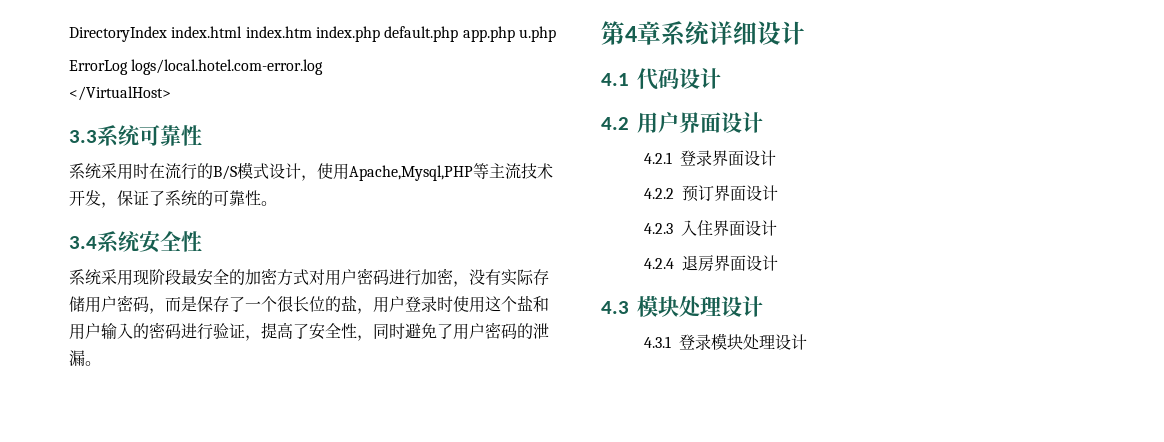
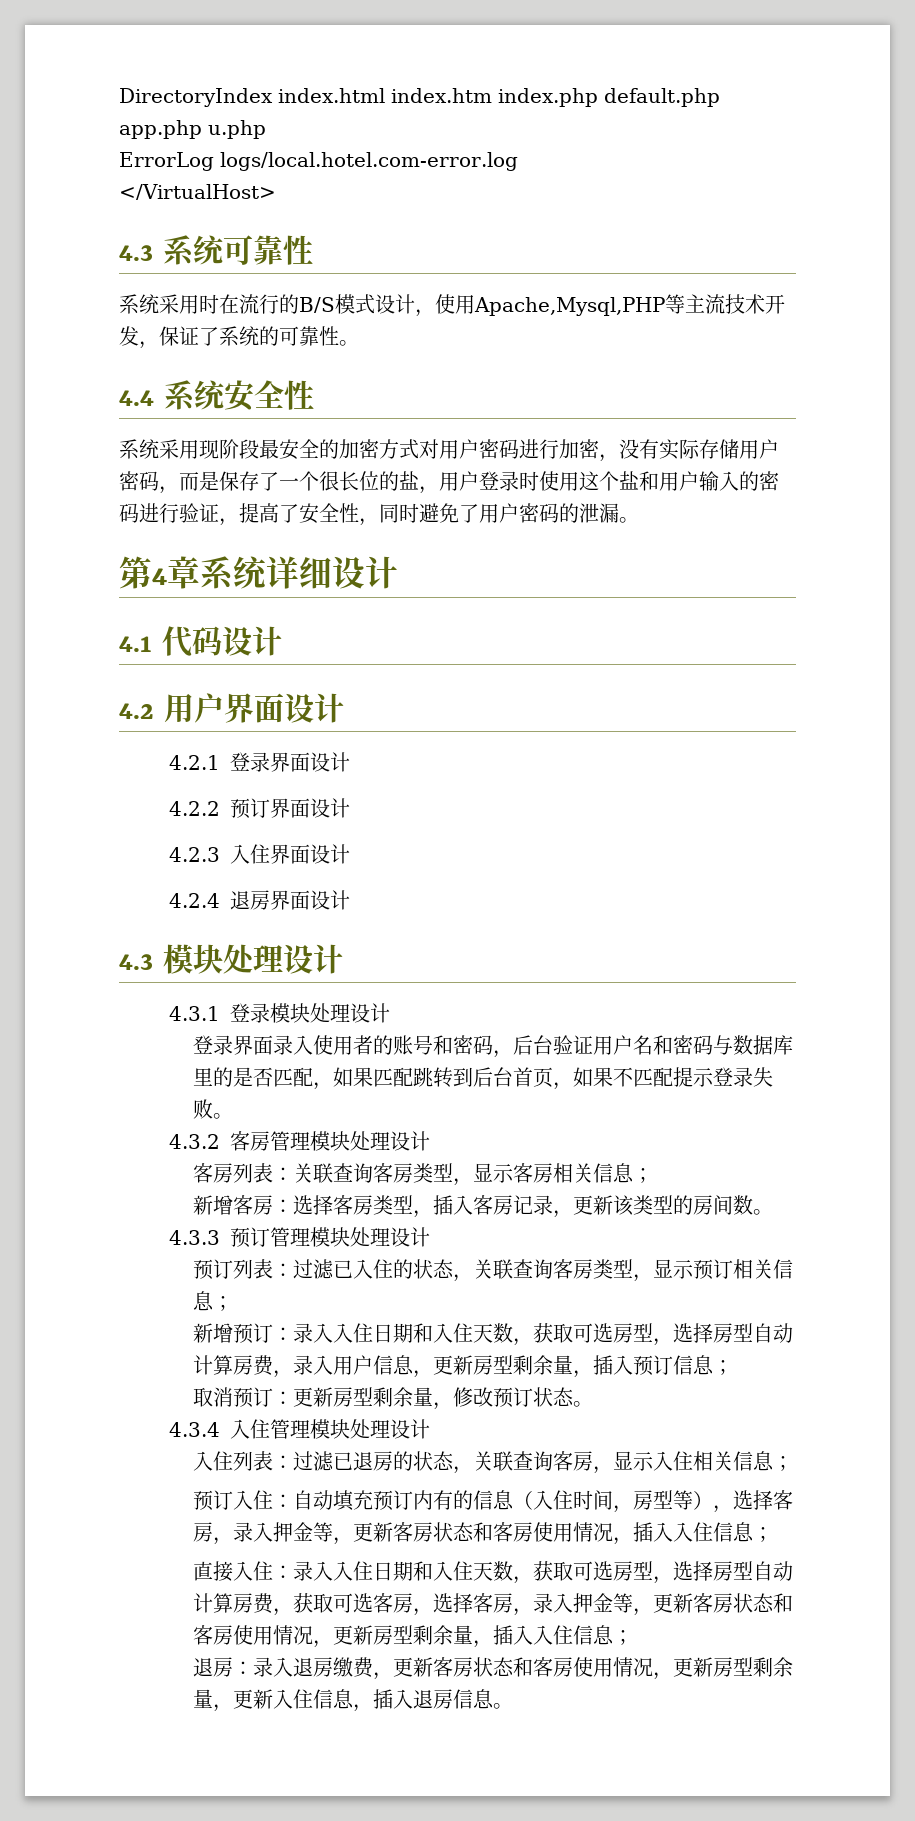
[69,130,97,143] 3.3 -> [119,245,153,261] 4.3
[69,236,97,249] 3.4 -> [119,390,154,406] 4.4
(808, 342) none -> [193,1035,794,1058] [193,1067,774,1090] [193,1099,234,1119] [168,1131,430,1151] [193,1163,654,1186] [193,1195,774,1218] [168,1227,430,1248] [193,1259,794,1282] [193,1291,234,1311] [193,1323,794,1346] [193,1355,734,1378] [193,1387,594,1410] [168,1419,430,1439] [193,1451,794,1474] [193,1490,794,1513] [193,1522,774,1545] [193,1561,794,1584] [193,1593,794,1616] [193,1625,634,1648] [193,1657,794,1680] [193,1689,514,1712] // 登录界面录入使用者的账号和密码，后台验证用户名和密码与数据库里的是否匹配，如果匹配跳转到后台首页，如果不匹配提示登录失败。 // 4.3.2客房管理模块处理设计 // 客房列表：关联查询客房类型，显示客房相关信息； // 新增客房：选择客房类型，插入客房记录，更新该类型的房间数。 // 4.3.3预订管理模块处理设计 // 预订列表：过滤已入住的状态，关联查询客房类型，显示预订相关信息； // 新增预订：录入入住日期和入住天数，获取可选房型，选择房型自动计算房费，录入用户信息，更新房型剩余量，插入预订信息； // 取消预订：更新房型剩余量，修改预订状态。 // 4.3.4入住管理模块处理设计 // 入住列表：过滤已退房的状态，关联查询客房，显示入住相关信息； // 预订入住：自动填充预订内有的信息（入住时间，房型等），选择客房，录入押金等，更新客房状态和客房使用情况，插入入住信息； // 直接入住：录入入住日期和入住天数，获取可选房型，选择房型自动计算房费，获取可选客房，选择客房，录入押金等，更新客房状态和客房使用情况，更新房型剩余量，插入入住信息； // 退房：录入退房缴费，更新客房状态和客房使用情况，更新房型剩余量，更新入住信息，插入退房信息。

